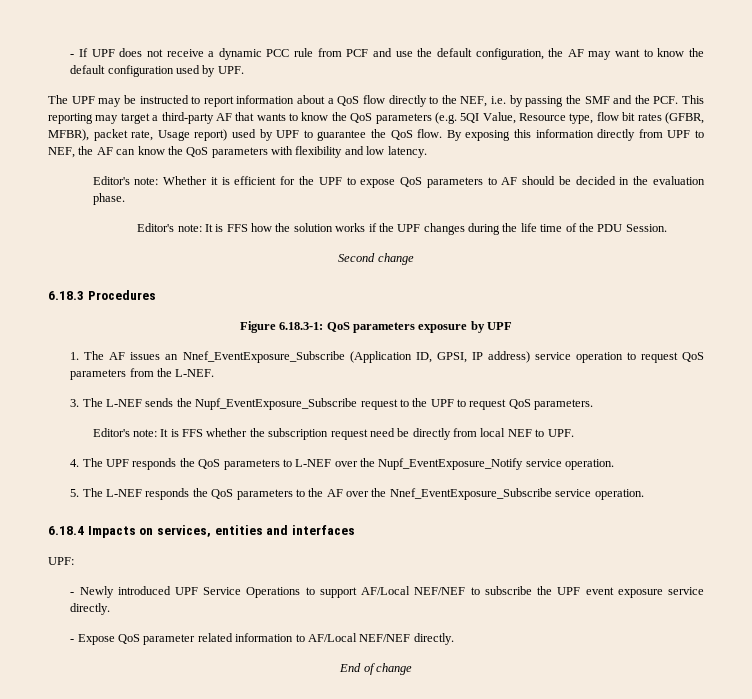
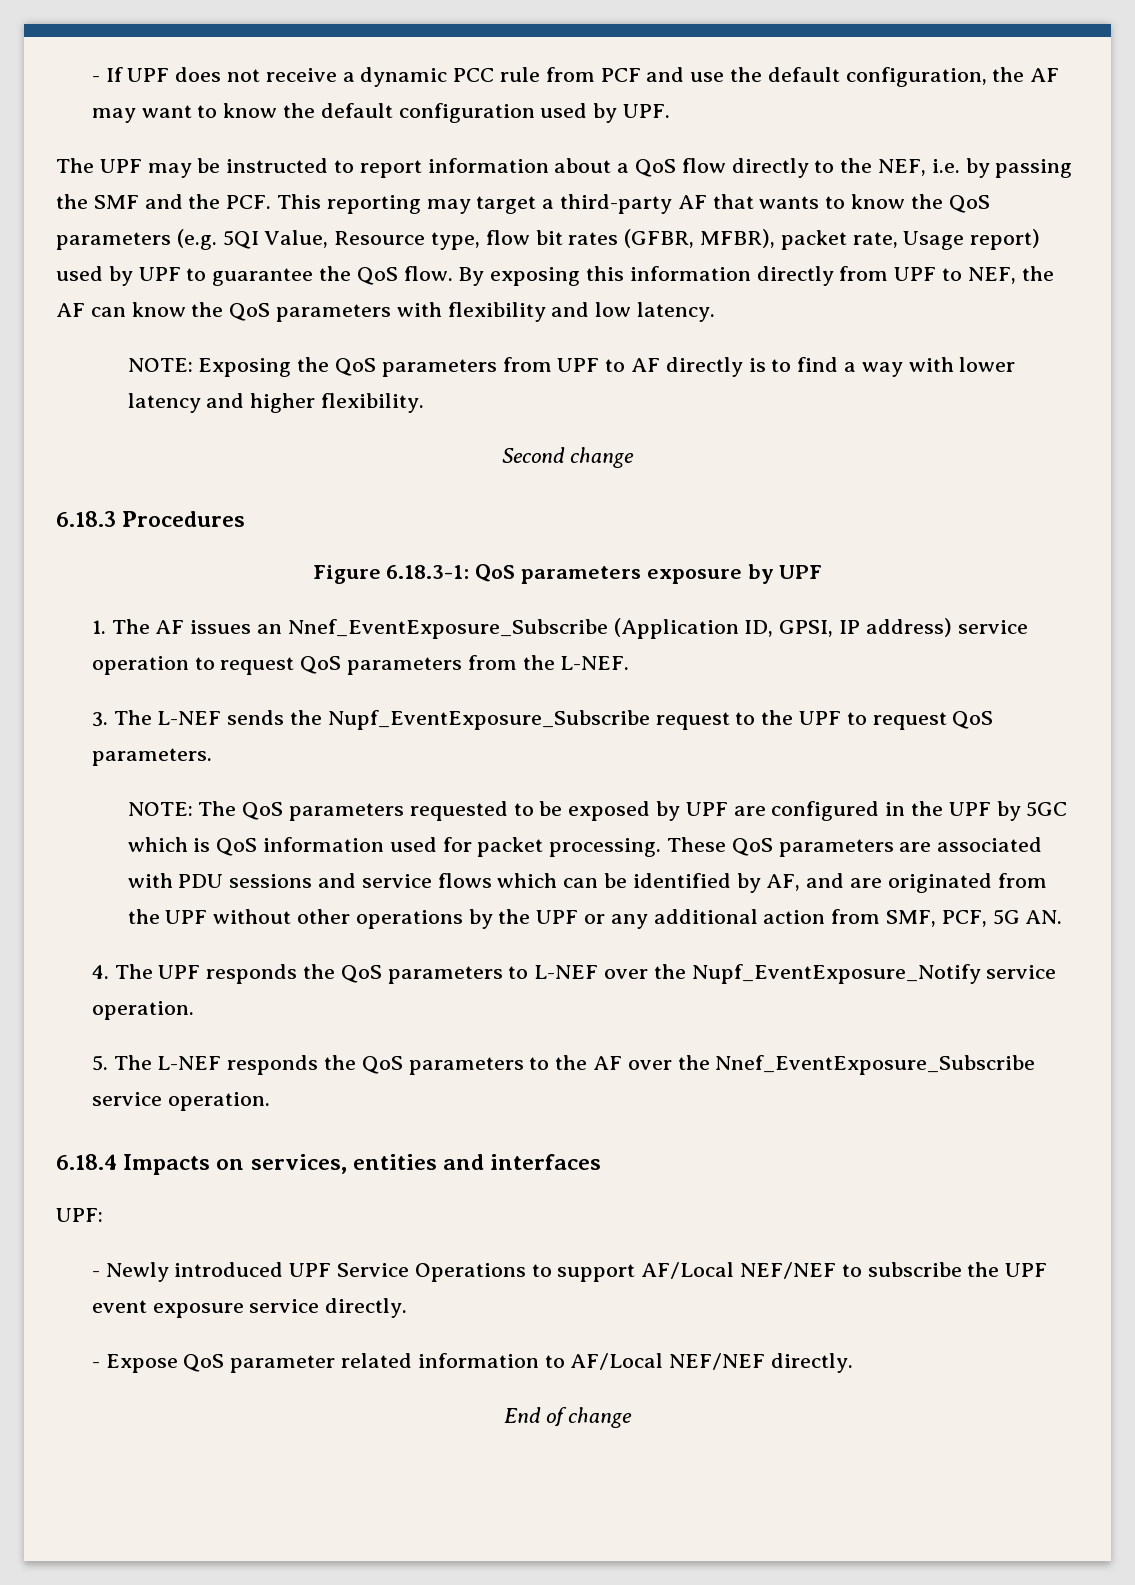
[92,176,705,188] [92,193,125,205] [137,223,667,235] Editor's note: Whether it is efficient for the UPF to expose QoS parameters to AF should be decided in the evaluation phase. // Editor's note: It is FFS how the solution works if the UPF changes during the life time of the PDU Session. -> [127,357,1016,377] [127,393,425,413] NOTE: Exposing the QoS parameters from UPF to AF directly is to find a way with lower latency and higher flexibility.
[92,428,574,440] Editor's note: It is FFS whether the subscription request need be directly from local NEF to UPF. -> [127,801,1068,821] [127,837,1043,857] [127,873,1047,893] [127,909,1063,929] NOTE: The QoS parameters requested to be exposed by UPF are configured in the UPF by 5GC which is QoS information used for packet processing. These QoS parameters are associated with PDU sessions and service flows which can be identified by AF, and are originated from the UPF without other operations by the UPF or any additional action from SMF, PCF, 5G AN.

